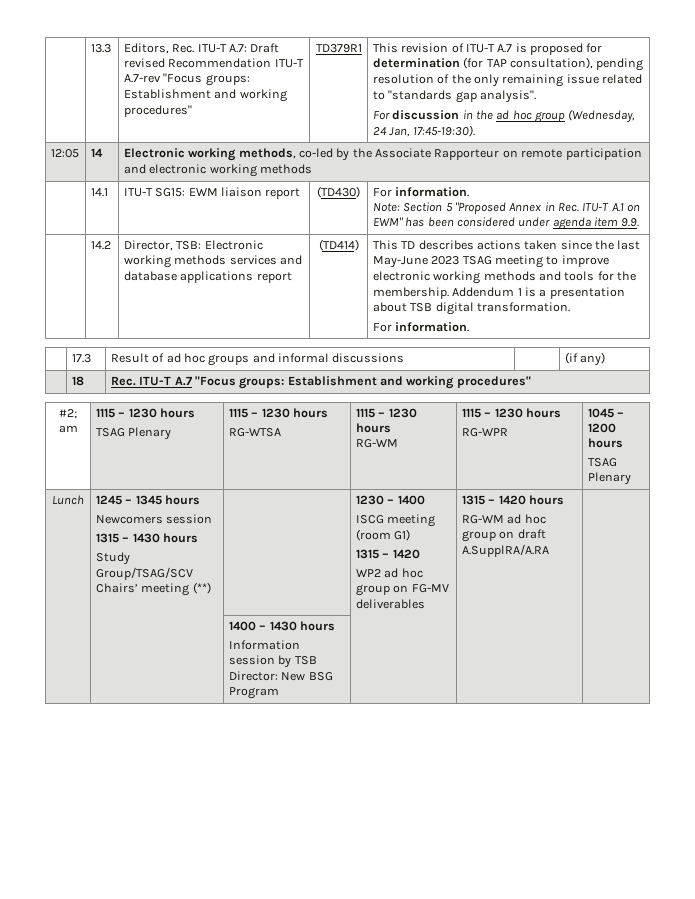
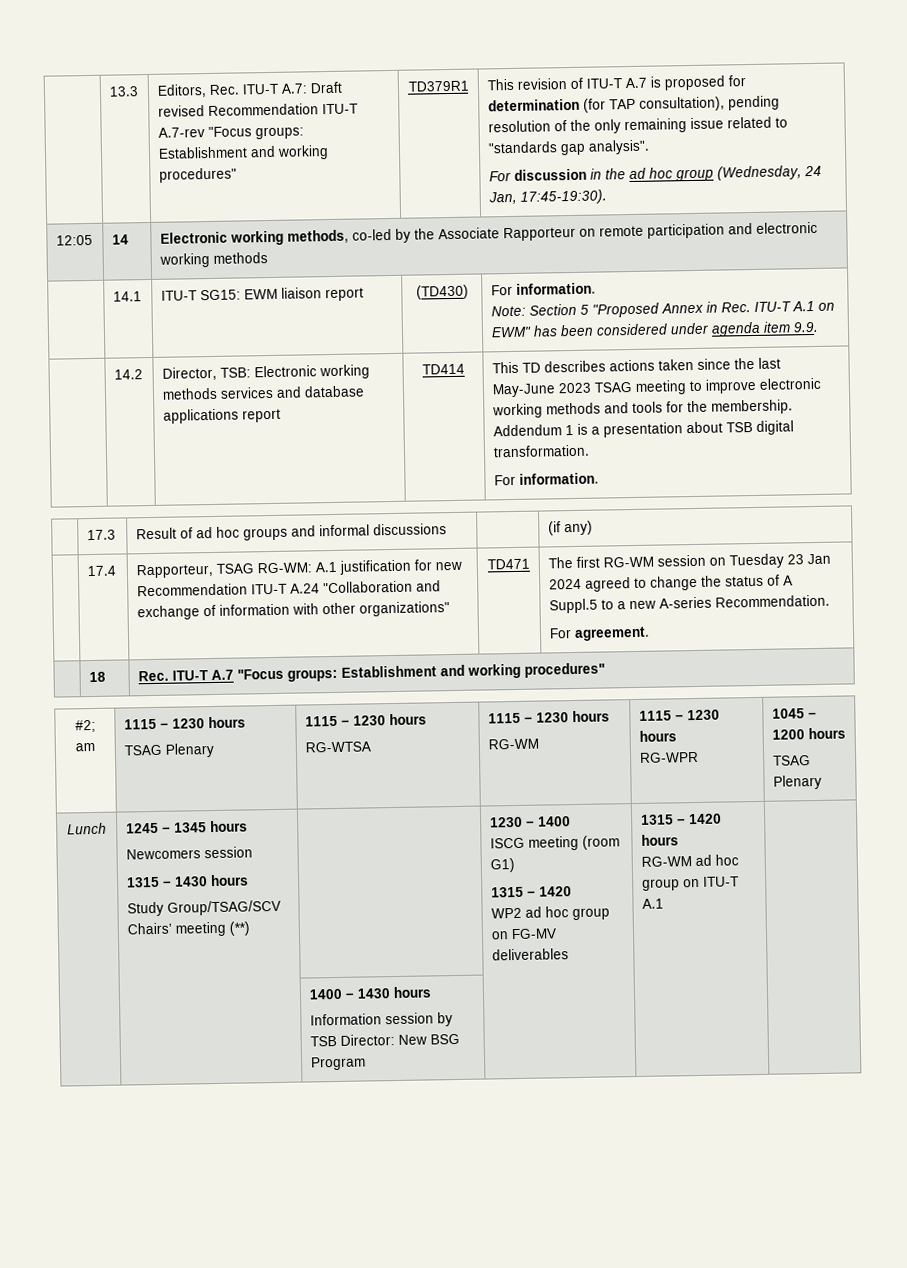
[318,239,359,251] (TD414) -> [421,363,465,375] TD414
(606, 359) none -> [86,565,116,577] [135,559,462,579] [136,580,441,597] [136,601,450,621] [486,558,530,570] [547,553,831,569] [548,574,793,592] [548,594,830,614] [548,626,650,642] // | 17.4 | Rapporteur, TSAG RG-WM: A.1 justification for new Recommendation ITU-T A.24 "Collaboration and exchange of information with other organizations" | TD471 | The first RG-WM session on Tuesday 23 Jan 2024 agreed to change the status of A Suppl.5 to a new A-series Recommendation. // For agreement.
[517,529,546,539] [461,544,549,557] draft A.SupplRA/A.RA -> [702,876,739,887] [641,898,664,909] ITU-T A.1

